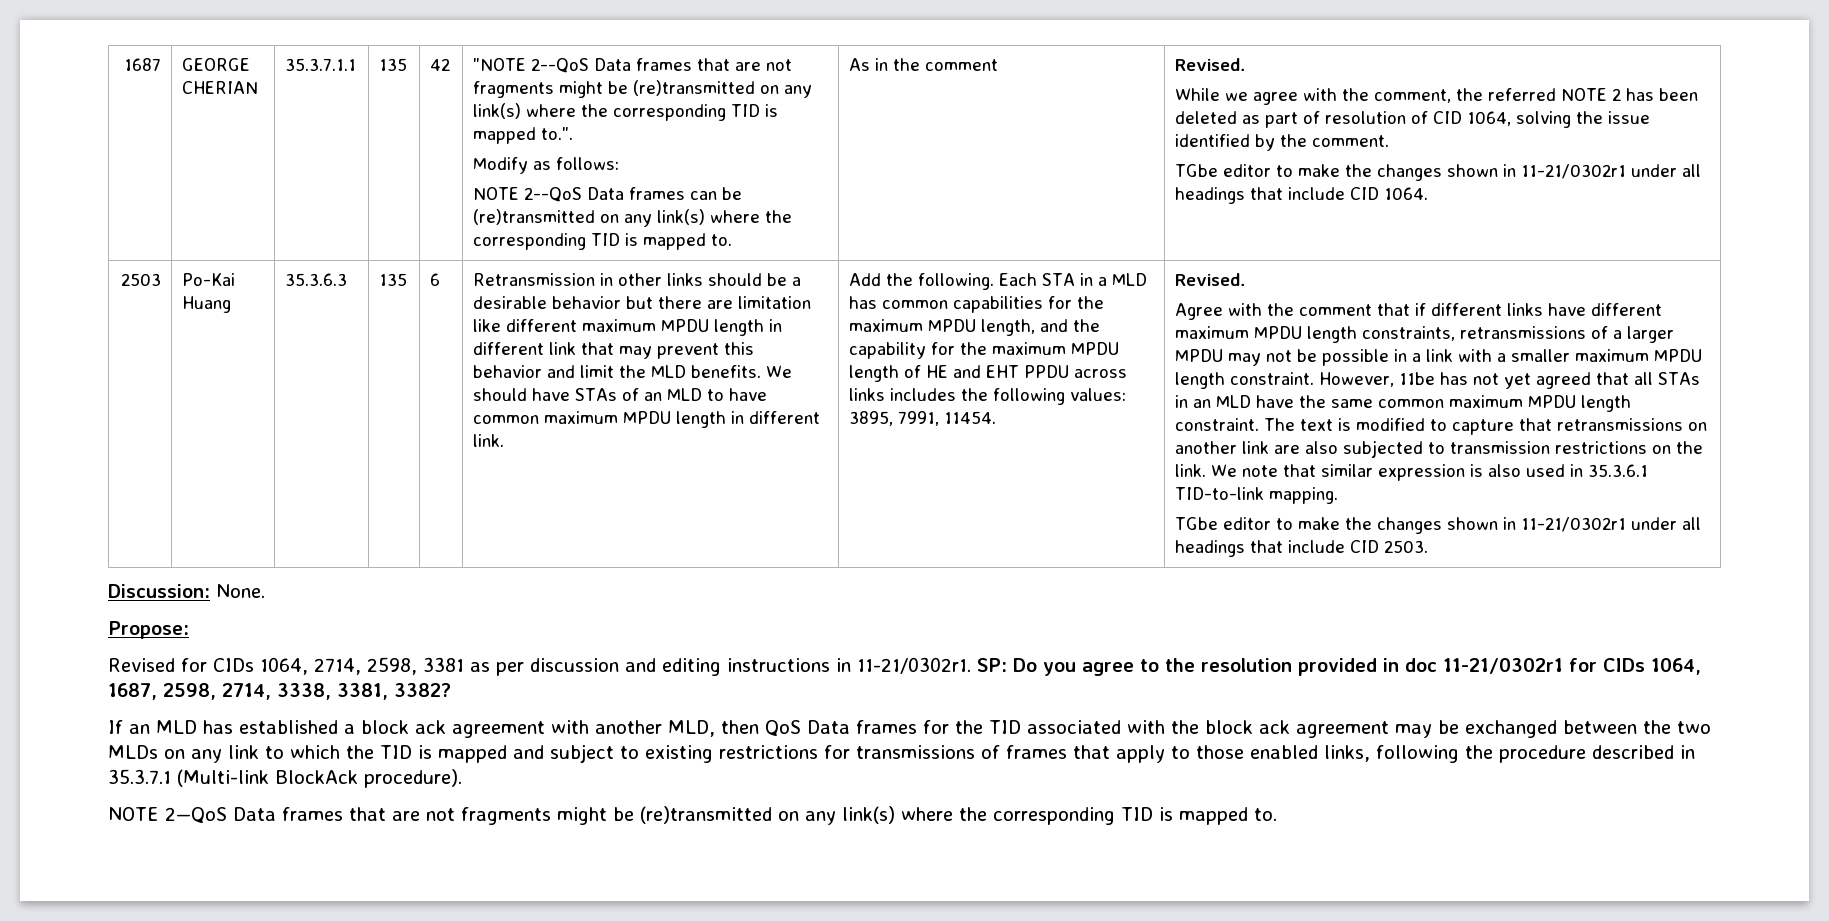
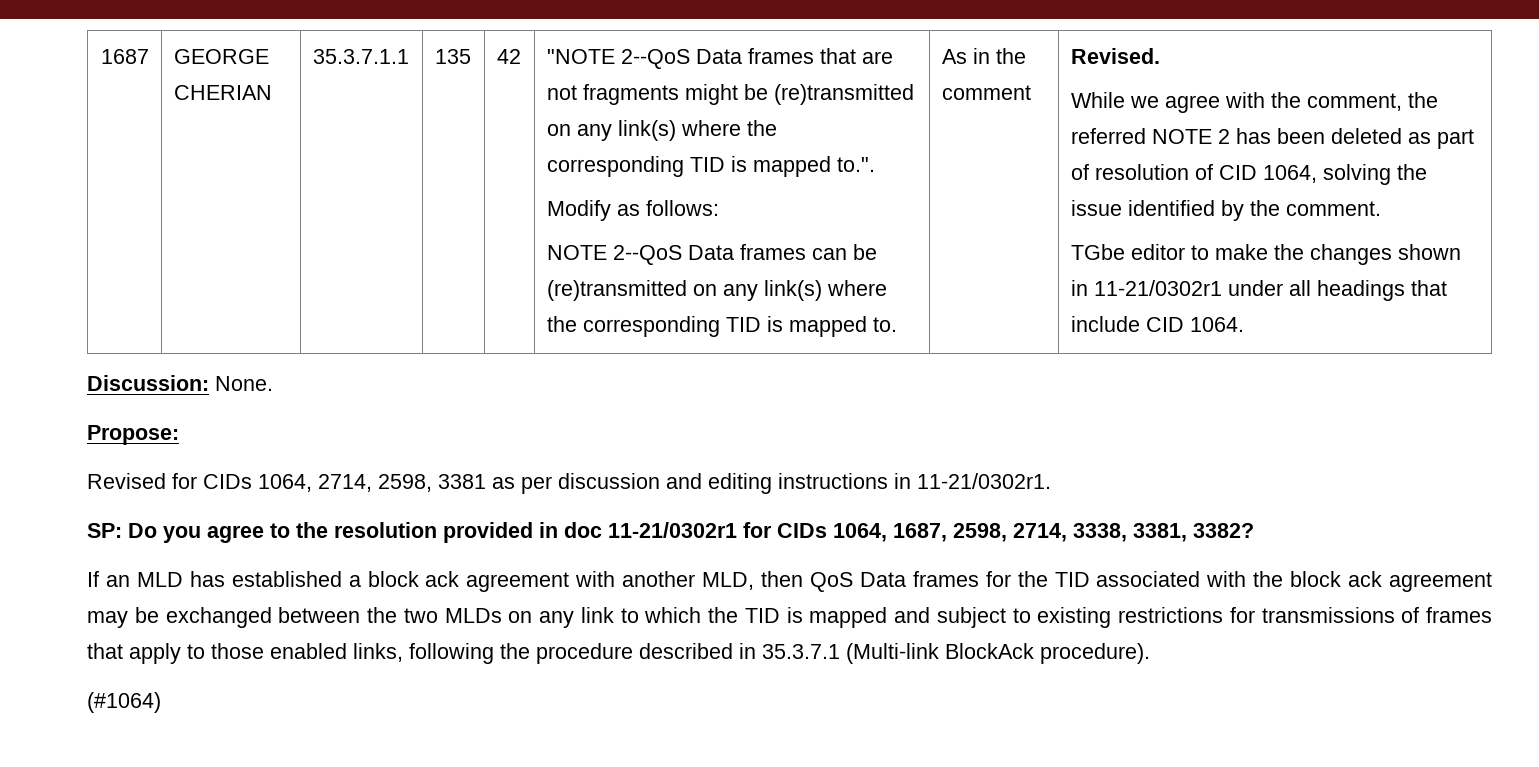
[120,273,161,286] [182,273,236,286] [182,296,232,313] [285,273,348,286] [379,273,408,286] [430,273,441,286] [473,273,802,286] [473,296,812,309] [473,319,783,336] [473,342,755,359] [473,365,793,378] [473,388,768,401] [473,411,821,428] [473,434,505,447] [849,273,1148,290] [849,296,1105,313] [849,319,1101,336] [849,342,1120,359] [849,365,1128,382] [849,388,1127,405] [849,411,997,426] [1175,273,1246,286] [1175,303,1663,320] [1175,326,1675,343] [1175,349,1703,366] [1175,372,1701,389] [1175,395,1632,412] [1175,418,1708,435] [1175,440,1704,458] [1175,464,1649,481] [1175,487,1339,504] [1175,517,1702,534] [1175,540,1429,557] // 2503 | Po-Kai Huang | 35.3.6.3 | 135 | 6 | Retransmission in other links should be a desirable behavior but there are limitation like different maximum MPDU length in different link that may prevent this behavior and limit the MLD benefits. We should have STAs of an MLD to have common maximum MPDU length in different link. | Add the following. Each STA in a MLD has common capabilities for the maximum MPDU length, and the capability for the maximum MPDU length of HE and EHT PPDU across links includes the following values: 3895, 7991, 11454. | Revised. // Agree with the comment that if different links have different maximum MPDU length constraints, retransmissions of a larger MPDU may not be possible in a link with a smaller maximum MPDU length constraint. However, 11be has not yet agreed that all STAs in an MLD have the same common maximum MPDU length constraint. The text is modified to capture that retransmissions on another link are also subjected to transmission restrictions on the link. We note that similar expression is also used in 35.3.6.1 TID-to-link mapping. // TGbe editor to make the changes shown in 11-21/0302r1 under all headings that include CID 2503. -> (1244, 324) none
(971, 665) none -> (1051, 481) //
[108,806,1277,825] NOTE 2—QoS Data frames that are not fragments might be (re)transmitted on any link(s) where the corresponding TID is mapped to. -> [87,692,161,713] (#1064)

